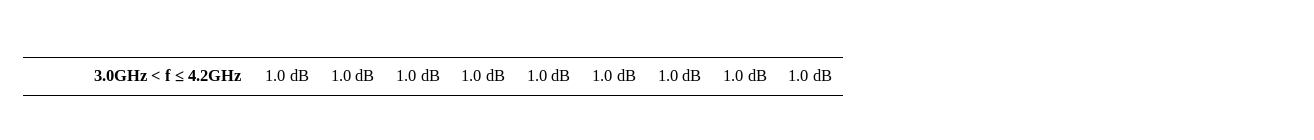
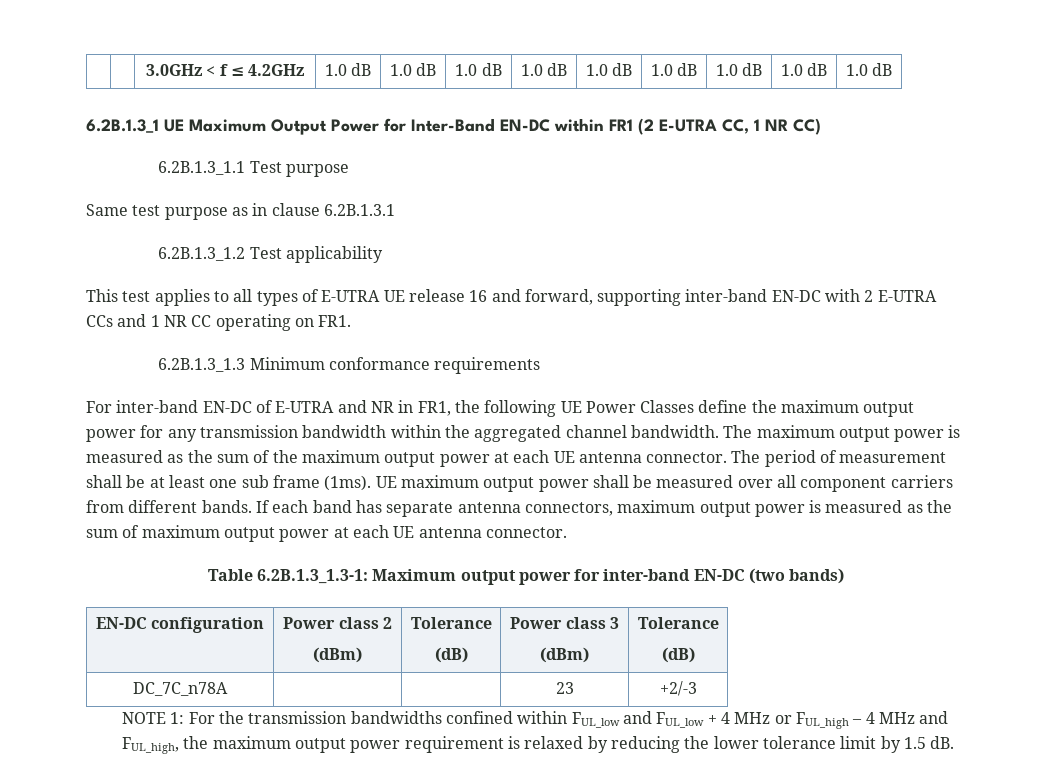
(832, 75) none -> [86,118,821,135] [158,161,349,177] [86,203,395,220] [158,246,383,263] [86,289,937,306] [86,314,352,331] [158,357,541,374] [86,400,915,417] [86,425,961,442] [86,450,947,467] [86,475,953,492] [86,500,953,517] [86,525,567,542] [207,568,845,585] [95,617,265,633] [283,617,392,629] [313,647,362,663] [410,617,492,629] [434,647,468,663] [510,617,619,629] [540,647,589,663] [637,617,719,629] [661,647,695,663] [133,682,228,696] [555,682,574,694] [659,681,697,696] [122,711,949,729] [122,736,955,754] // 6.2B.1.3_1 UE Maximum Output Power for Inter-Band EN-DC within FR1 (2 E-UTRA CC, 1 NR CC) // 6.2B.1.3_1.1 Test purpose // Same test purpose as in clause 6.2B.1.3.1 // 6.2B.1.3_1.2 Test applicability // This test applies to all types of E-UTRA UE release 16 and forward, supporting inter-band EN-DC with 2 E-UTRA CCs and 1 NR CC operating on FR1. // 6.2B.1.3_1.3 Minimum conformance requirements // For inter-band EN-DC of E-UTRA and NR in FR1, the following UE Power Classes define the maximum output power for any transmission bandwidth within the aggregated channel bandwidth. The maximum output power is measured as the sum of the maximum output power at each UE antenna connector. The period of measurement shall be at least one sub frame (1ms). UE maximum output power shall be measured over all component carriers from different bands. If each band has separate antenna connectors, maximum output power is measured as the sum of maximum output power at each UE antenna connector. // Table 6.2B.1.3_1.3-1: Maximum output power for inter-band EN-DC (two bands) // EN-DC configuration | Power class 2 // (dBm) | Tolerance // (dB) | Power class 3 // (dBm) | Tolerance // (dB) // DC_7C_n78A | | | 23 | +2/-3 // NOTE 1: For the transmission bandwidths confined within FUL_low and FUL_low + 4 MHz or FUL_high – 4 MHz and FUL_high, the maximum output power requirement is relaxed by reducing the lower tolerance limit by 1.5 dB.

